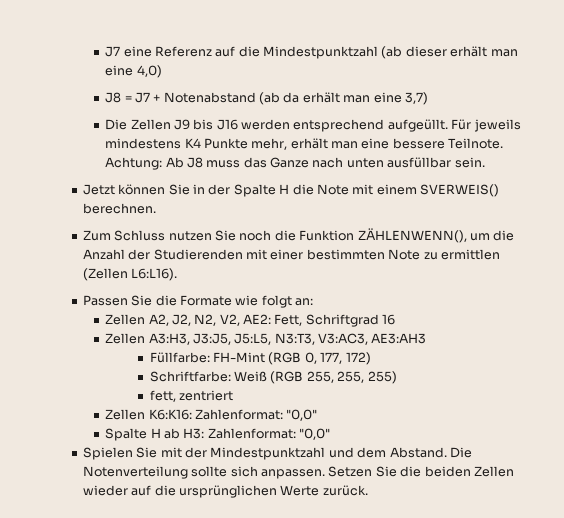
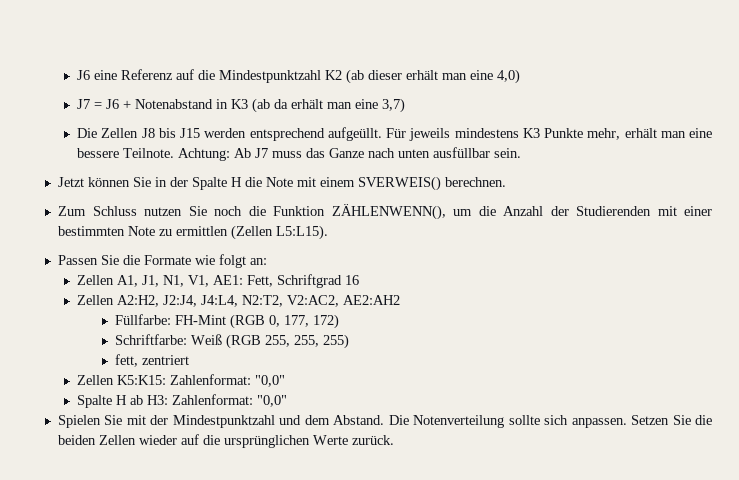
[105,46,121,57] J7 -> [77,70,91,80] J6
(379, 52) none -> [325,70,343,80] K2
[105,92,256,103] J8 = J7 + Notenabstand -> [77,99,249,109] J7 = J6 + Notenabstand in K3
[173,119,238,130] J9 bis J16 -> [141,128,201,138] J8 bis J15
[184,138,201,148] K4 -> [522,128,540,138] K3
[186,157,203,168] J8 -> [255,148,269,158] J7
[131,268,178,281] L6:L16). -> [276,225,329,240] L5:L15).
[148,314,272,326] A2, J2, N2, V2, AE2: -> [117,275,244,287] A1, J1, N1, V1, AE1:
[148,333,427,345] A3:H3, J3:J5, J5:L5, N3:T3, V3:AC3, AE3:AH3 -> [117,295,401,307] A2:H2, J2:J4, J4:L4, N2:T2, V2:AC2, AE2:AH2
[148,409,192,420] K6:K16: -> [117,375,167,385] K5:K15:

